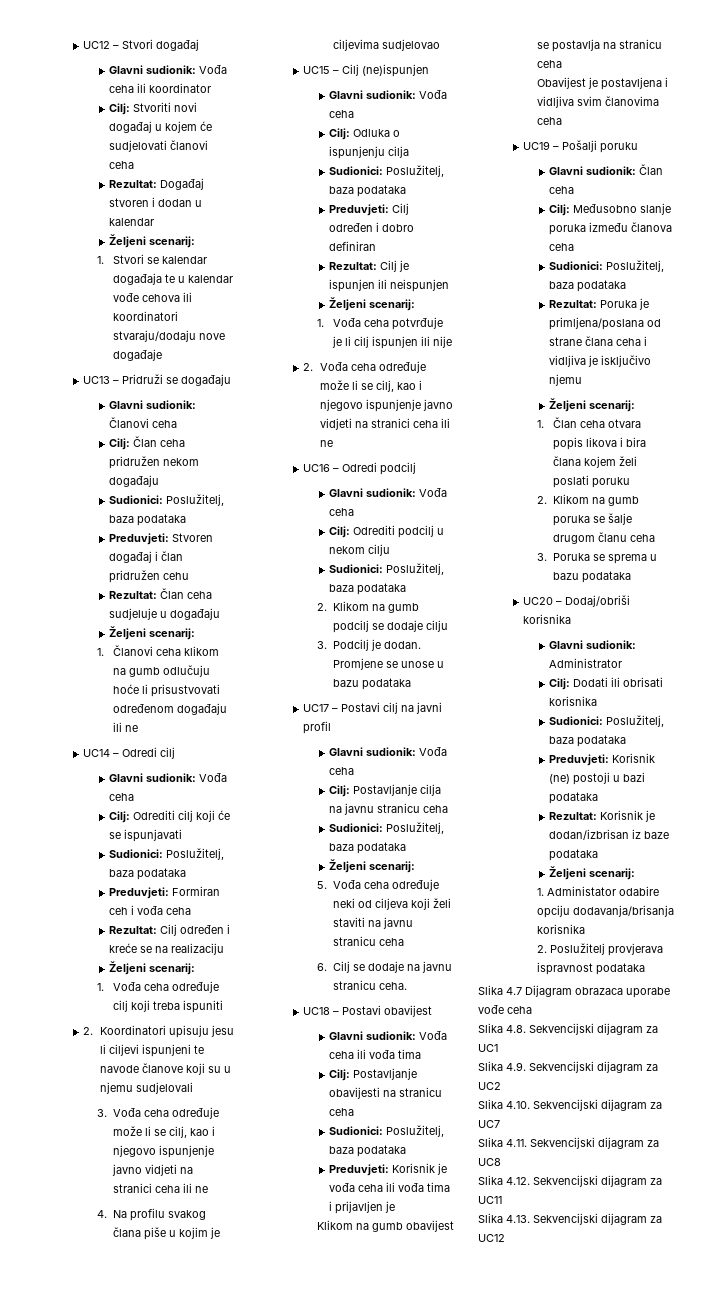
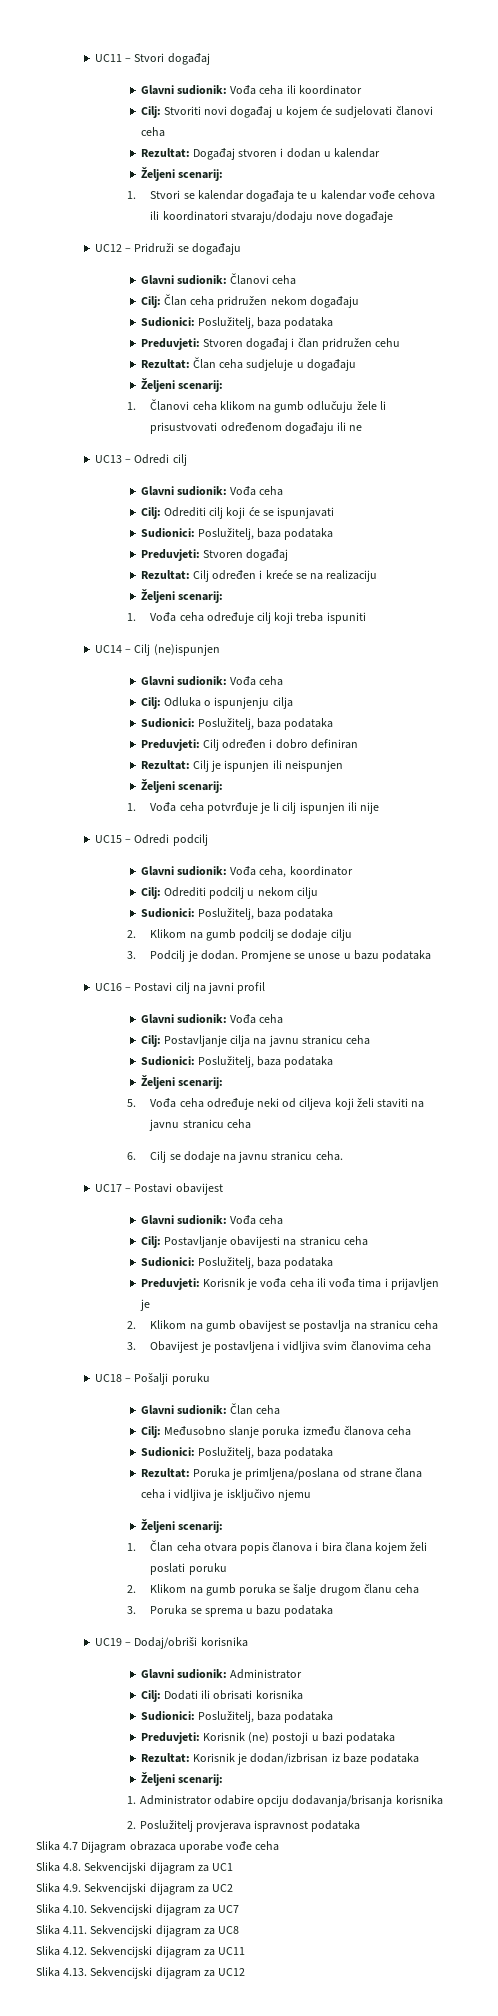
[83,41,111,49] UC12 -> [94,54,122,62] UC11
[83,376,111,384] UC13 -> [94,244,122,252] UC12
[113,684,140,694] hoće -> [356,401,377,410] žele
[83,749,111,757] UC14 -> [94,455,122,463] UC13
[171,886,220,896] [108,905,191,915] Formiran ceh i vođa ceha -> [202,549,289,561] Stvoren događaj
[83,1025,234,1038] [99,1044,204,1057] [99,1063,231,1075] [99,1082,193,1094] [96,1107,220,1119] [113,1126,216,1138] [113,1145,215,1158] [112,1164,194,1176] [113,1183,209,1193] [96,1208,207,1221] [113,1227,221,1240] [333,39,441,51] [303,66,331,74] 2. Koordinatori upisuju jesu li ciljevi ispunjeni te navode članove koji su u njemu sudjelovali // 3. Vođa ceha određuje može li se cilj, kao i njegovo ispunjenje javno vidjeti na stranici ceha ili ne // 4. Na profilu svakog člana piše u kojim je ciljevima sudjelovao // UC15 -> [94,645,122,653] UC14
[303,361,426,373] [319,380,422,392] [319,399,453,412] [319,418,450,430] [319,440,333,447] [303,464,331,472] 2. Vođa ceha određuje može li se cilj, kao i njegovo ispunjenje javno vidjeti na stranici ceha ili ne // UC16 -> [94,835,122,843] UC15
[328,508,354,516] ceha -> [259,866,353,878] ceha, koordinator
[303,704,330,712] UC17 -> [94,983,122,991] UC16
[303,1007,331,1015] UC18 -> [94,1184,122,1192] UC17
[356,1049,421,1059] ili vođa tima -> (284, 1220) none
(395, 1207) none -> [127,1321,137,1329] 2.
(562, 64) none -> [127,1342,137,1350] 3.
[523,141,551,150] UC19 -> [94,1374,122,1382] UC18
[586,437,618,447] likova -> [272,1542,313,1552] članova
[523,597,554,605] UC20 -> [94,1638,122,1646] UC19
[546,886,616,896] Administator -> [139,1795,212,1805] Administrator

